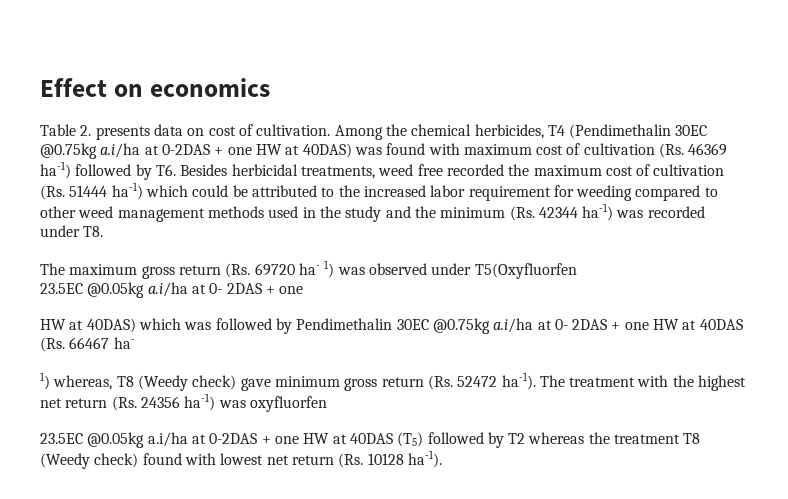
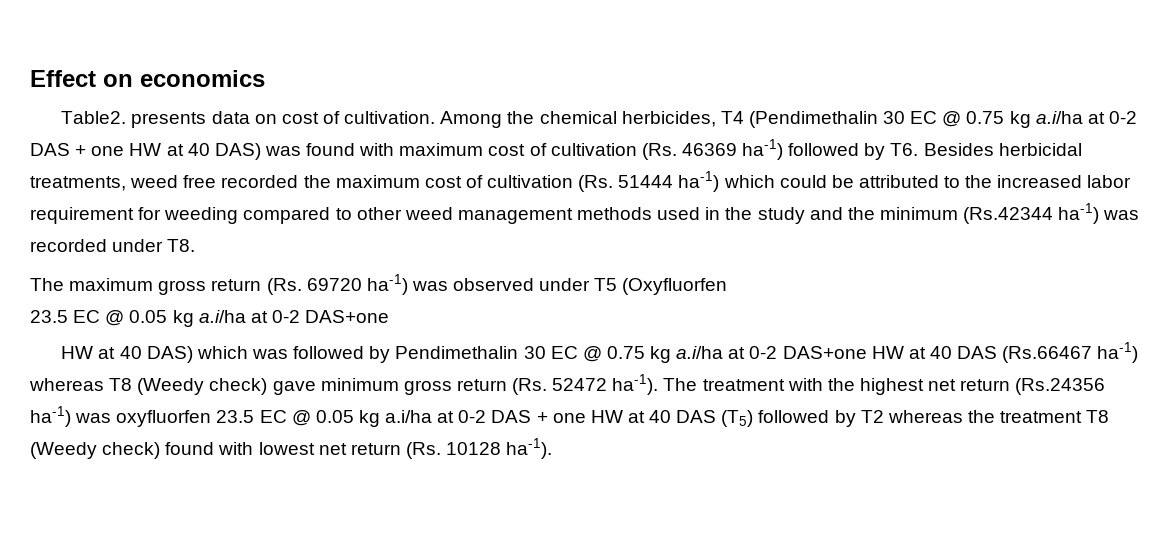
[40,124,92,136] Table 2. -> [61,111,127,124] Table2.
[675,125,708,136] [40,143,352,159] 30EC @0.75kg a.i/ha at 0-2DAS + one HW at 40DAS) -> [883,111,1137,128] [30,143,261,160] 30 EC @ 0.75 kg a.i/ha at 0-2 DAS + one HW at 40 DAS)
[509,206,578,221] (Rs. 42344 -> [963,207,1054,224] (Rs.42344
[298,260,335,278] ha- 1) -> [366,274,408,295] ha-1)
[474,263,577,279] [40,282,304,298] [40,318,136,333] T5(Oxyfluorfen // 23.5EC @0.05kg a.i/ha at 0- 2DAS + one // HW at 40DAS) -> [594,278,728,295] [30,310,390,327] [61,346,193,363] T5 (Oxyfluorfen // 23.5 EC @ 0.05 kg a.i/ha at 0-2 DAS+one // HW at 40 DAS)
[396,318,743,334] [40,337,135,352] [40,372,113,390] 30EC @0.75kg a.i/ha at 0- 2DAS + one HW at 40DAS (Rs. 66467 ha- // 1) whereas, -> [523,342,1139,363] [29,378,104,391] 30 EC @ 0.75 kg a.i/ha at 0-2 DAS+one HW at 40 DAS (Rs.66467 ha-1) whereas
[111,396,180,411] (Rs. 24356 -> [1015,378,1106,395] (Rs.24356
[40,432,393,448] // 23.5EC @0.05kg a.i/ha at 0-2DAS + one HW at 40DAS -> [216,410,717,427] 23.5 EC @ 0.05 kg a.i/ha at 0-2 DAS + one HW at 40 DAS

